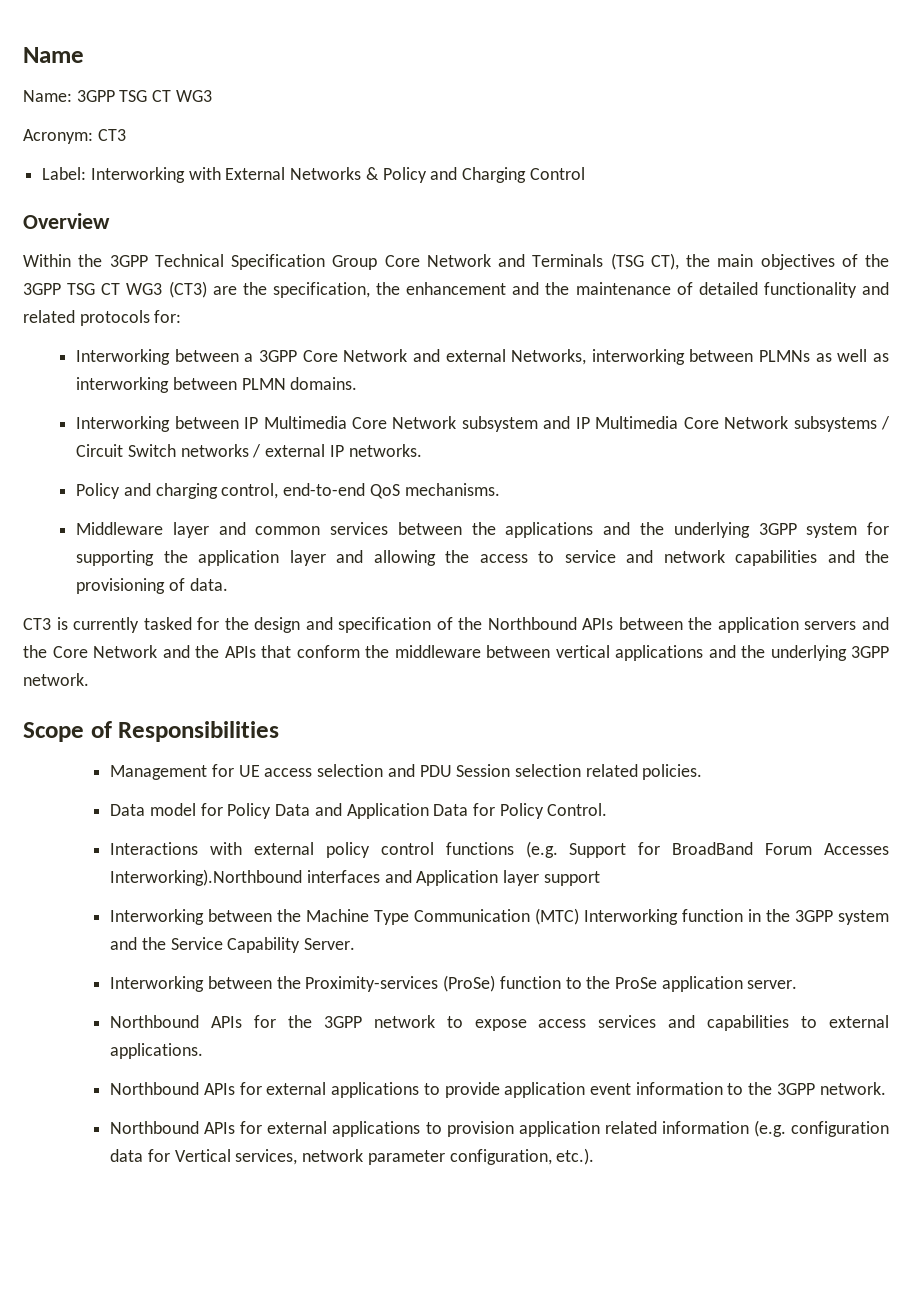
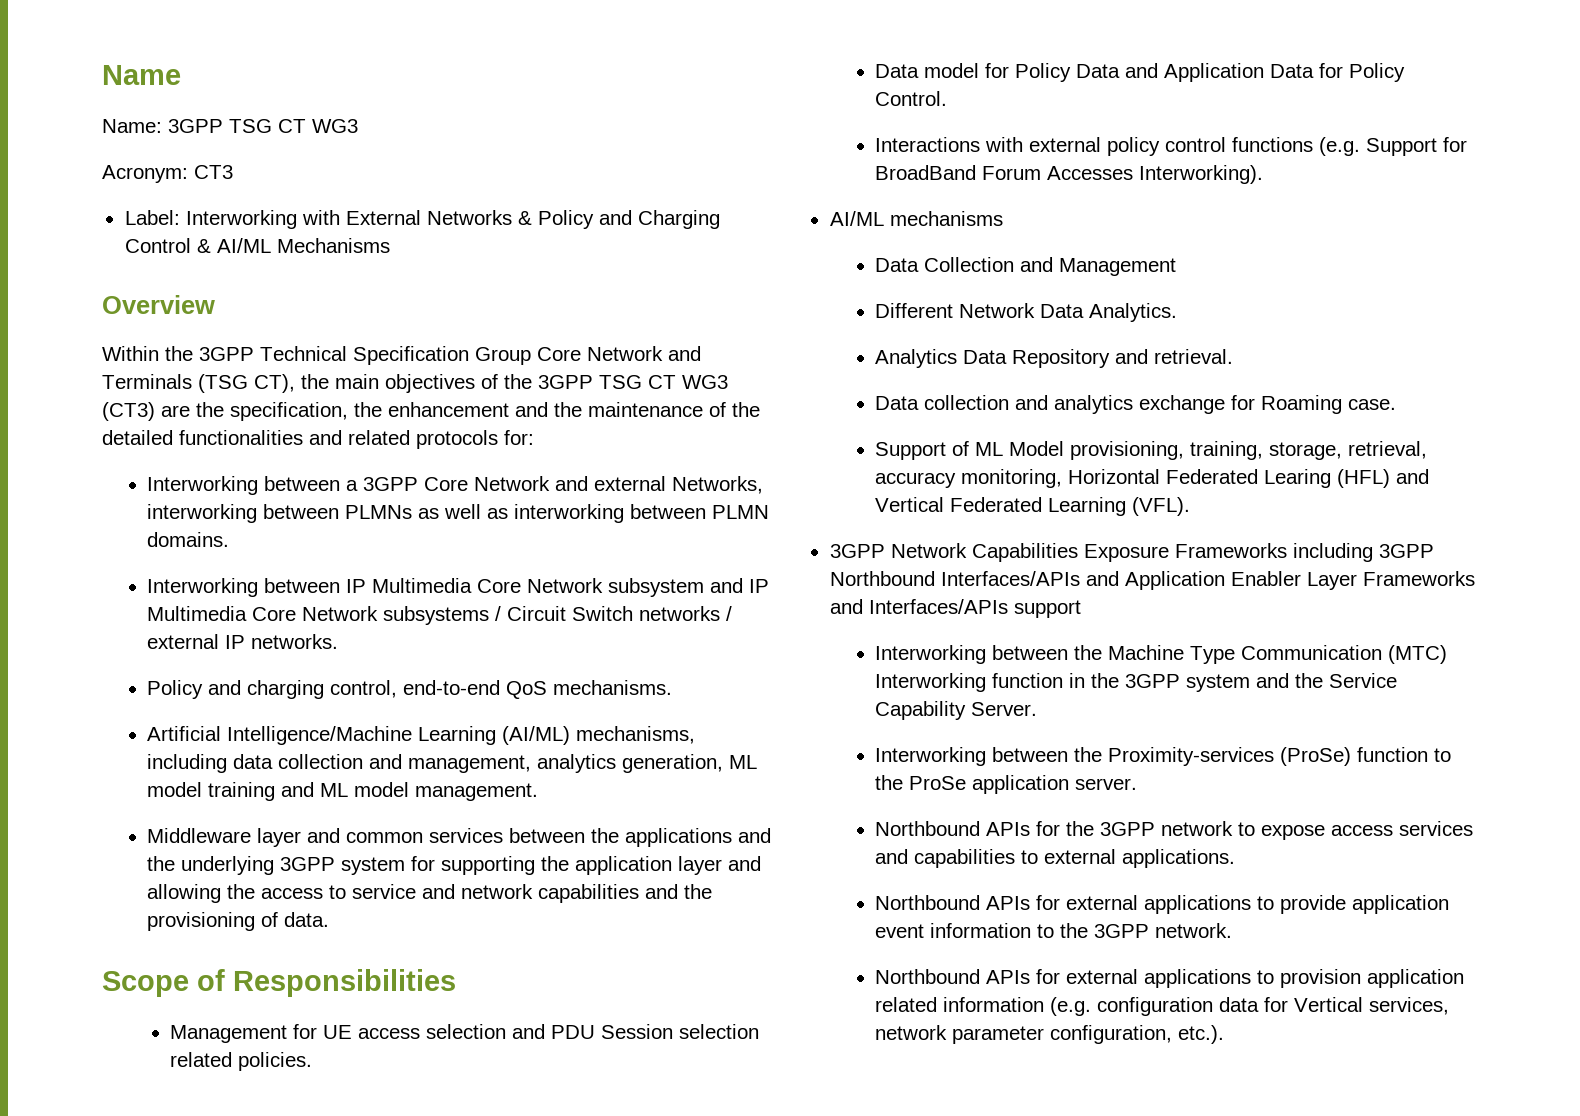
(585, 173) none -> [196,238,390,253] & AI/ML Mechanisms
[698,282,857,298] detailed functionality -> [732,402,760,417] [102,430,303,445] the detailed functionalities
(500, 489) none -> [147,726,696,745] [147,754,758,773] [147,782,539,801] // Artificial Intelligence/Machine Learning (AI/ML) mechanisms, including data collection and management, analytics generation, ML model training and ML model management.
[23,617,889,633] [23,645,889,661] [23,673,89,686] // CT3 is currently tasked for the design and specification of the Northbound APIs between the application servers and the Core Network and the APIs that conform the middleware between vertical applications and the underlying 3GPP network. -> (330, 919) none
[110,869,540,886] Interworking).Northbound interfaces and Application layer -> [1138,165,1263,184] [829,211,1003,226] [874,257,1176,276] [874,303,1177,322] [874,349,1233,368] [874,395,1396,414] [874,441,1427,460] [874,469,1429,488] [874,497,1190,516] [829,543,1434,562] [829,571,1475,590] [829,599,1008,614] Interworking). // AI/ML mechanisms // Data Collection and Management // Different Network Data Analytics. // Analytics Data Repository and retrieval. // Data collection and analytics exchange for Roaming case. // Support of ML Model provisioning, training, storage, retrieval, accuracy monitoring, Horizontal Federated Learing (HFL) and Vertical Federated Learning (VFL). // 3GPP Network Capabilities Exposure Frameworks including 3GPP Northbound Interfaces/APIs and Application Enabler Layer Frameworks and Interfaces/APIs

